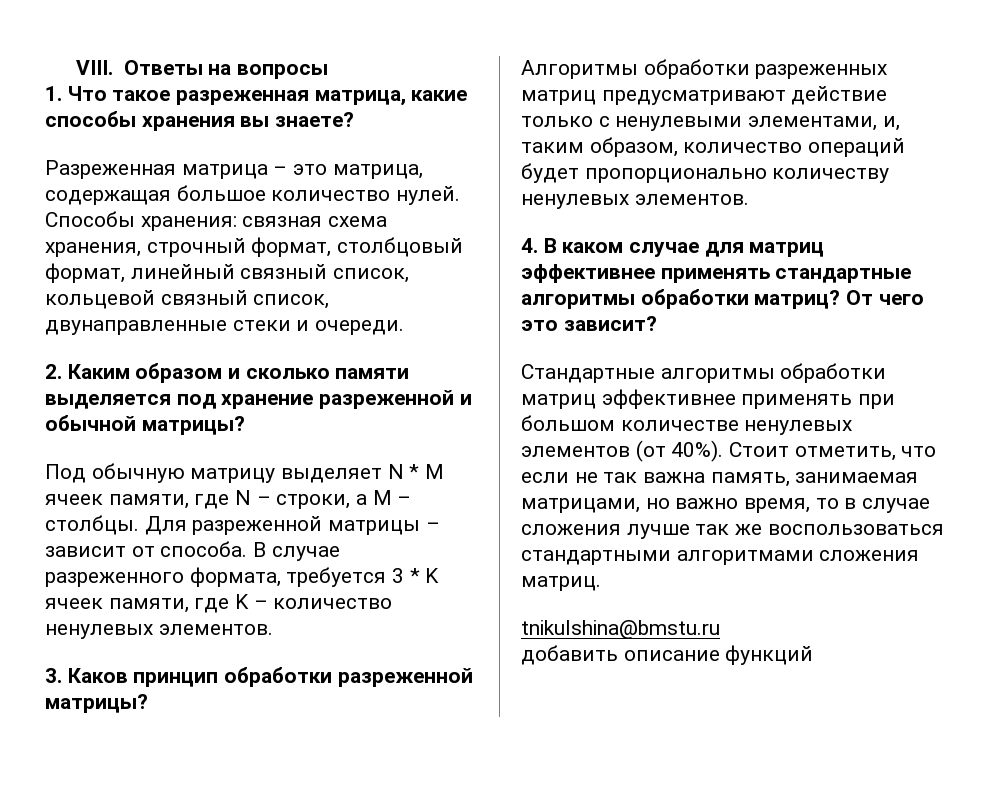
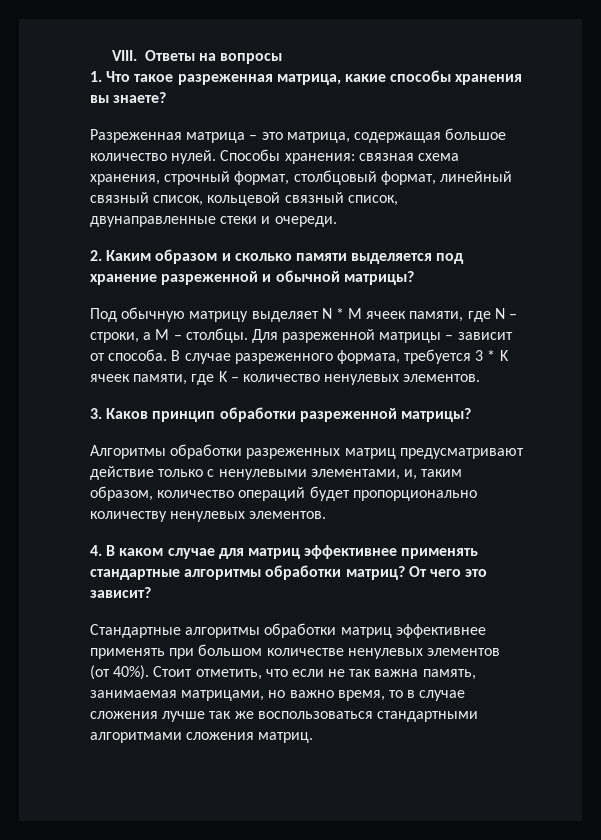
[521,620,720,639] [521,645,814,665] // tnikulshina@bmstu.ru // добавить описание функций -> (314, 737) none

